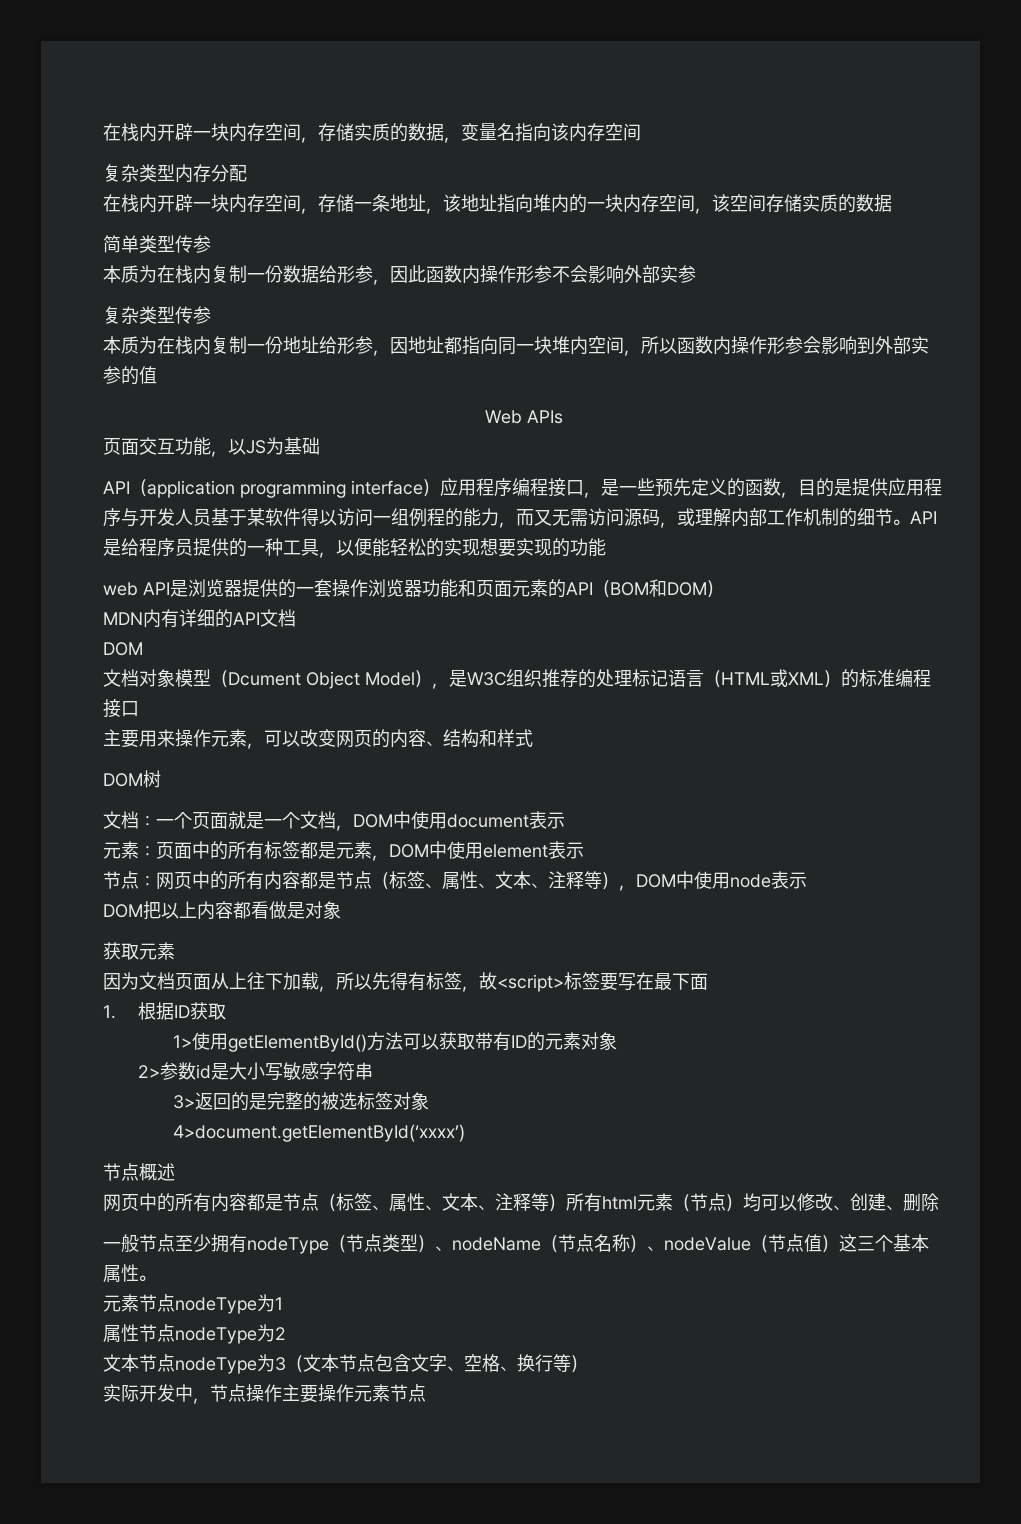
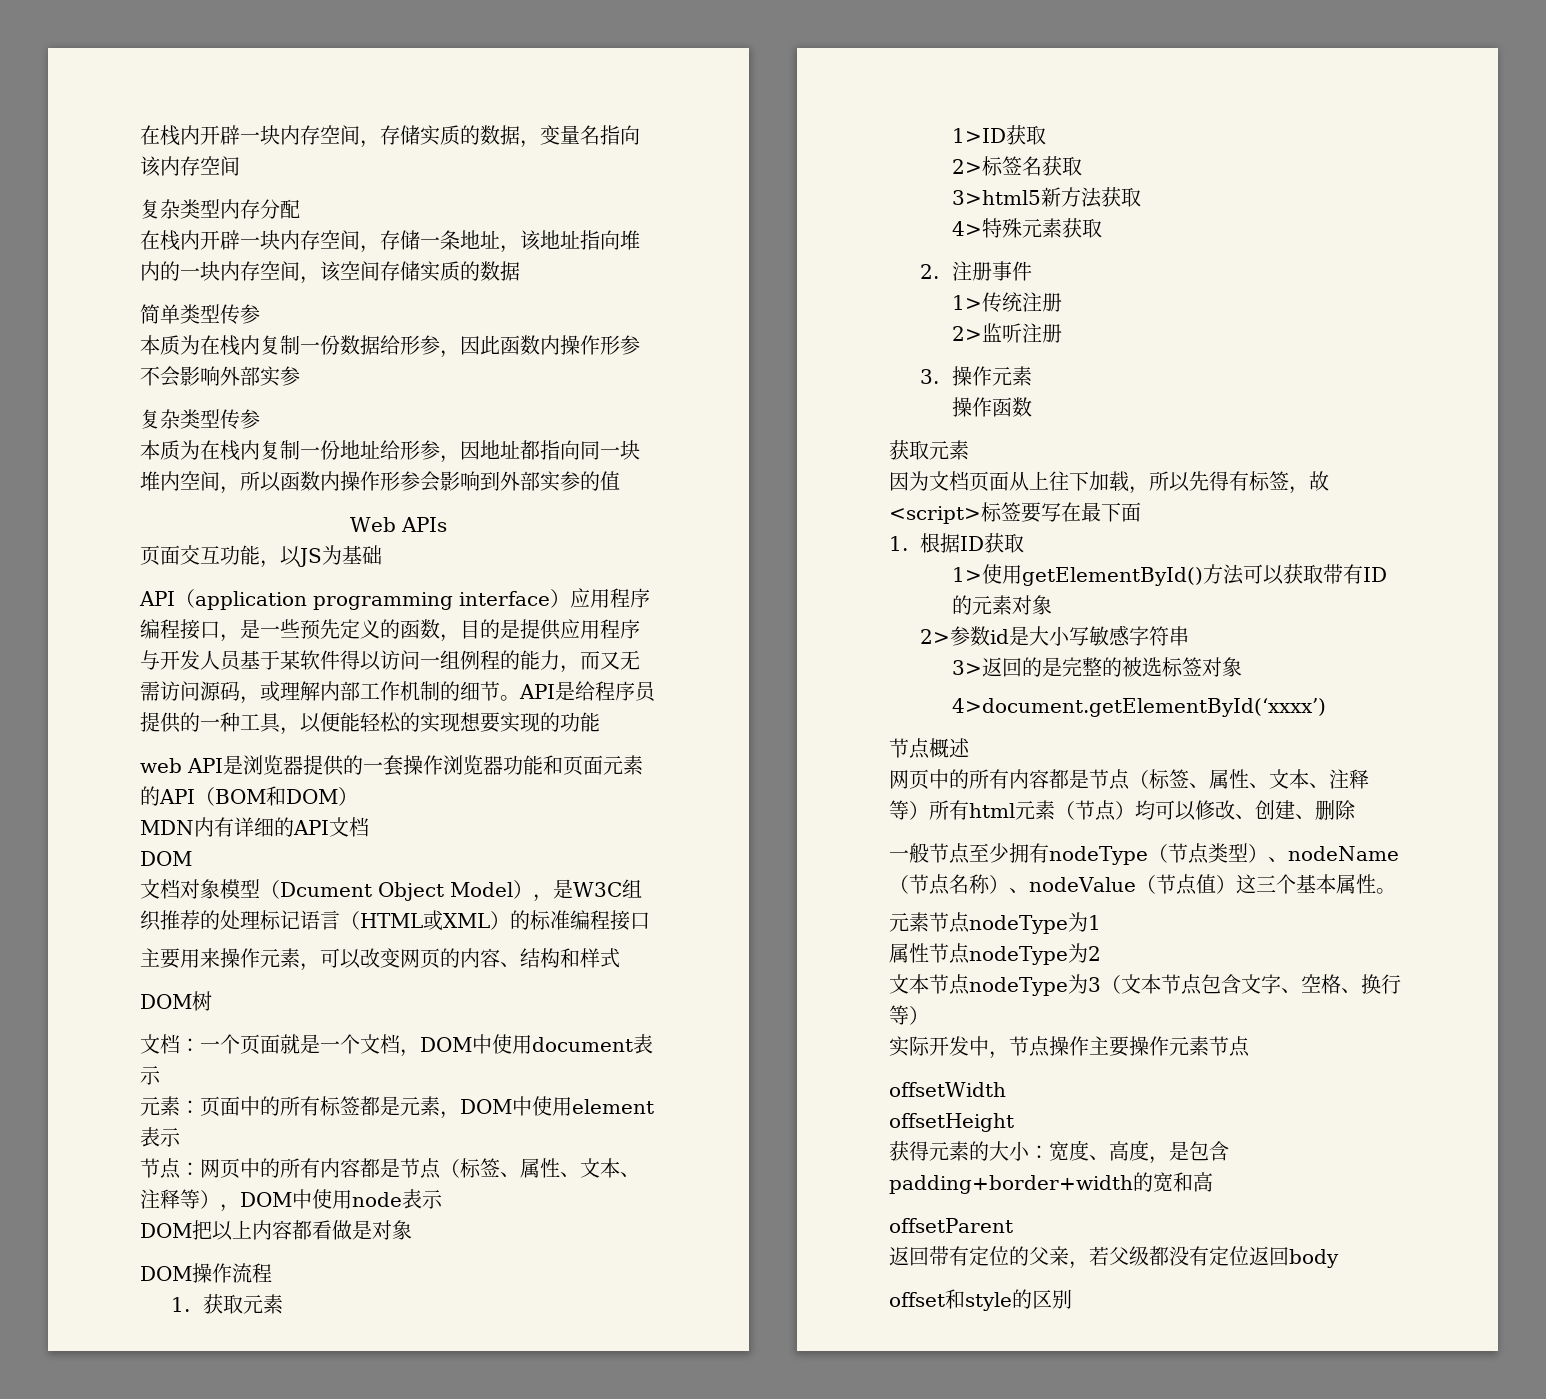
(341, 910) none -> [140,1263,272,1283] [171,1294,283,1314] [951,125,1046,145] [951,156,1082,176] [951,187,1141,208] [951,218,1102,238] [920,261,1032,281] [951,292,1062,312] [951,323,1062,343] [920,366,1032,386] [951,397,1032,417] // DOM操作流程 // 1.获取元素 // 1>ID获取 // 2>标签名获取 // 3>html5新方法获取 // 4>特殊元素获取 // 2.注册事件 // 1>传统注册 // 2>监听注册 // 3.操作元素 // 操作函数
(426, 1393) none -> [889,1082,1006,1097] [889,1113,1014,1132] [889,1140,1229,1164] [889,1172,1213,1194] [889,1218,1013,1233] [889,1246,1339,1269] [889,1289,1072,1311] // offsetWidth // offsetHeight // 获得元素的大小：宽度、高度，是包含padding+border+width的宽和高 // offsetParent // 返回带有定位的父亲，若父级都没有定位返回body // offset和style的区别

